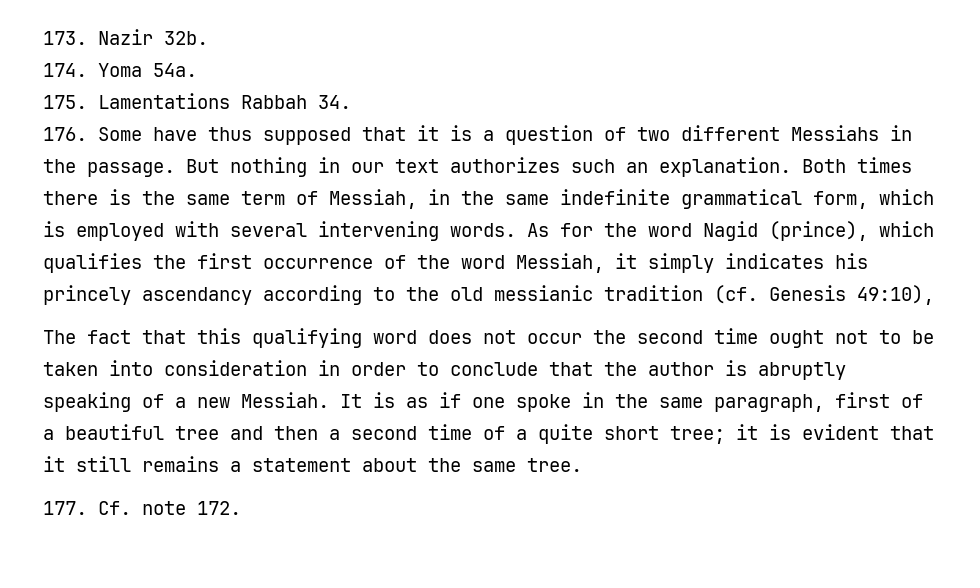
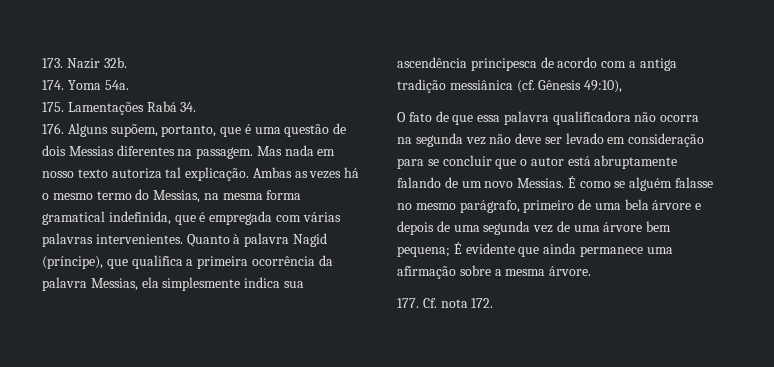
[98,93,307,109] Lamentations Rabbah -> [67,101,177,115] Lamentações Rabá
[98,125,912,145] [43,157,912,177] [43,189,934,209] [43,221,934,241] [43,253,868,273] [43,285,934,305] [43,328,934,348] [43,360,846,380] [43,392,923,412] [43,424,934,444] [43,456,582,472] Some have thus supposed that it is a question of two different Messiahs in the passage. But nothing in our text authorizes such an explanation. Both times there is the same term of Messiah, in the same indefinite grammatical form, which is employed with several intervening words. As for the word Nagid (prince), which qualifies the first occurrence of the word Messiah, it simply indicates his princely ascendancy according to the old messianic tradition (cf. Genesis 49:10), // The fact that this qualifying word does not occur the second time ought not to be taken into consideration in order to conclude that the author is abruptly speaking of a new Messiah. It is as if one spoke in the same paragraph, first of a beautiful tree and then a second time of a quite short tree; it is evident that it still remains a statement about the same tree. -> [67,123,347,137] [42,145,336,159] [42,167,360,181] [42,189,302,203] [42,211,341,225] [42,233,327,247] [42,255,333,269] [42,277,304,291] [397,57,677,71] [397,79,623,93] [397,111,700,125] [397,133,705,147] [397,155,678,169] [397,176,714,191] [397,199,702,213] [397,221,672,235] [397,242,673,257] [397,265,592,279] Alguns supõem, portanto, que é uma questão de dois Messias diferentes na passagem. Mas nada em nosso texto autoriza tal explicação. Ambas as vezes há o mesmo termo do Messias, na mesma forma gramatical indefinida, que é empregada com várias palavras intervenientes. Quanto à palavra Nagid (príncipe), que qualifica a primeira ocorrência da palavra Messias, ela simplesmente indica sua ascendência principesca de acordo com a antiga tradição messiânica (cf. Gênesis 49:10), // O fato de que essa palavra qualificadora não ocorra na segunda vez não deve ser levado em consideração para se concluir que o autor está abruptamente falando de um novo Messias. É como se alguém falasse no mesmo parágrafo, primeiro de uma bela árvore e depois de uma segunda vez de uma árvore bem pequena; É evidente que ainda permanece uma afirmação sobre a mesma árvore.
[142,501,186,515] note -> [440,299,468,308] nota

